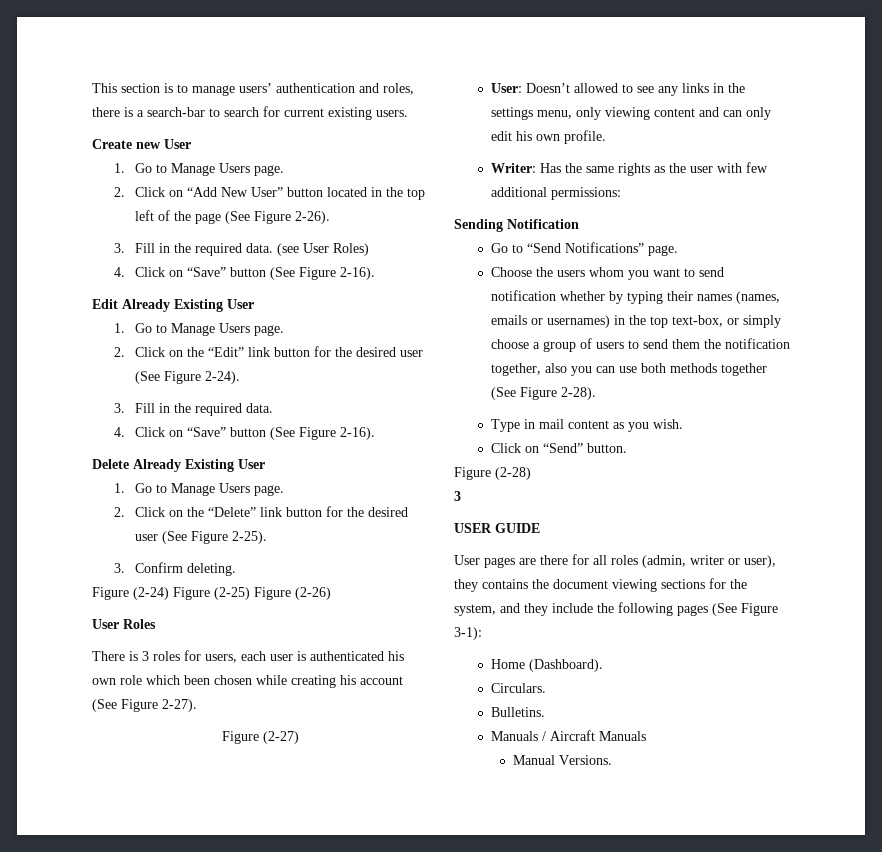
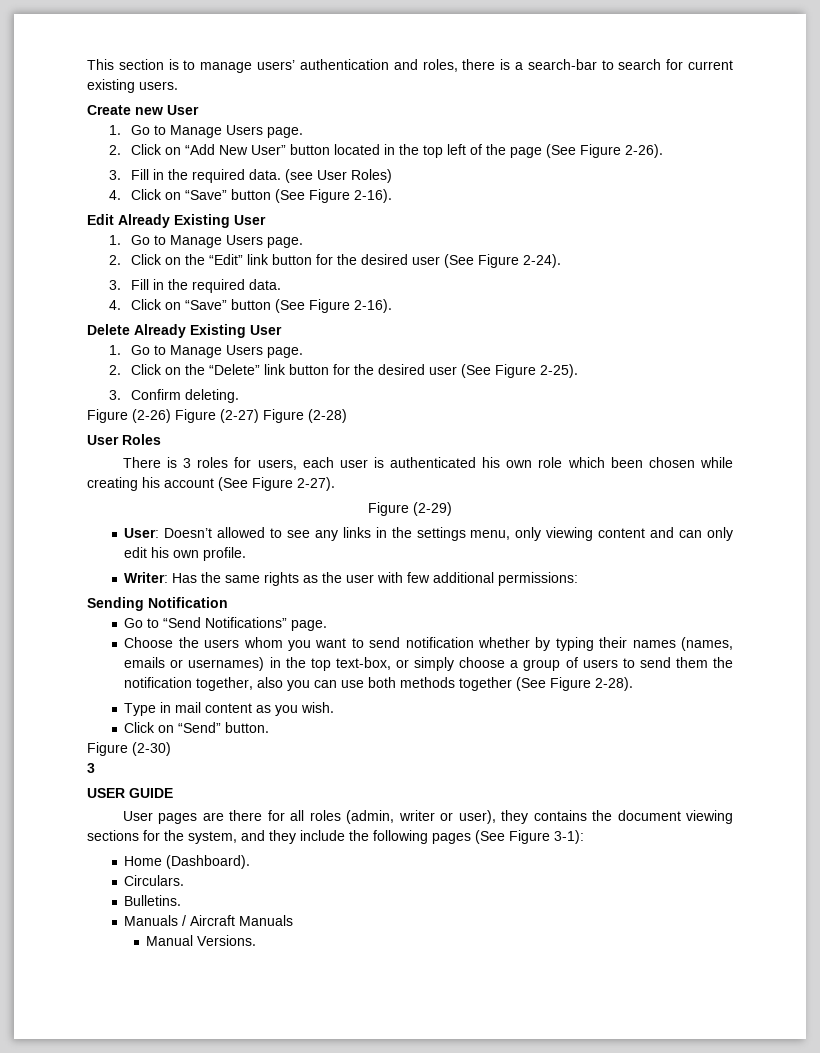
[133,587,331,600] (2-24) Figure (2-25) Figure (2-26) -> [132,409,347,423] (2-26) Figure (2-27) Figure (2-28)
[262,731,299,744] (2-27) -> [413,502,452,516] (2-29)
[495,467,531,480] (2-28) -> [132,742,171,756] (2-30)

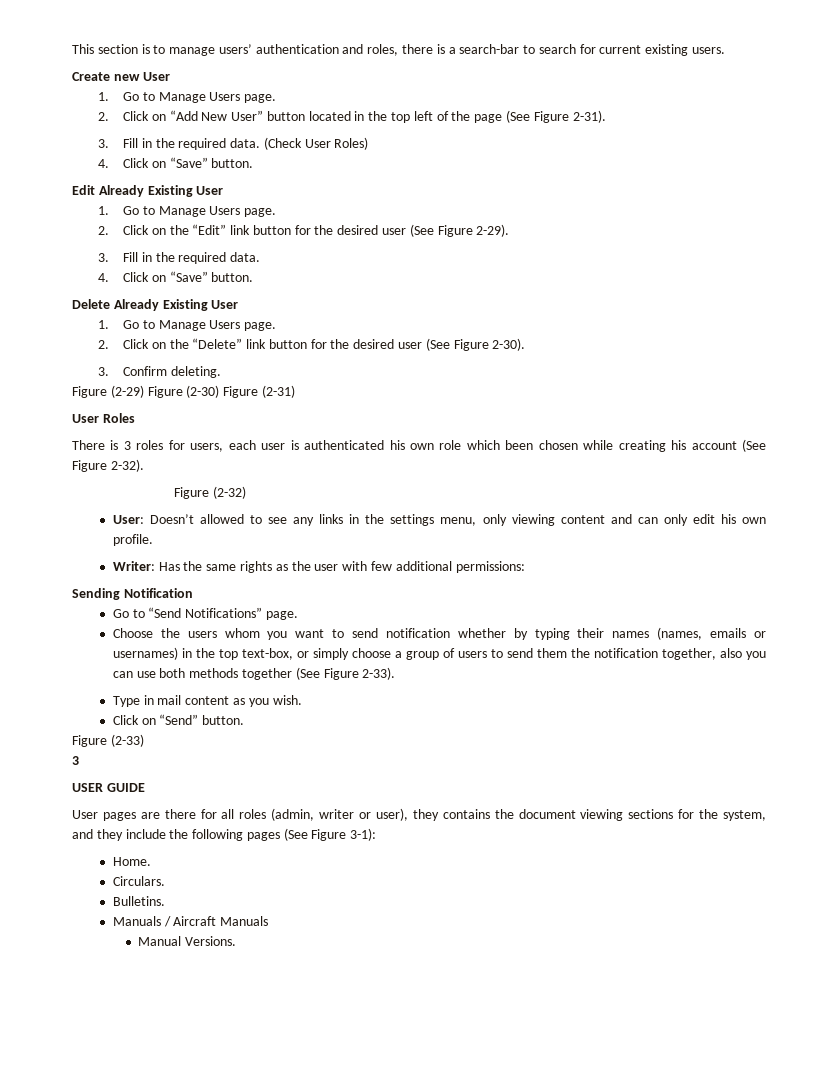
[624,144,663,158] [108,169,313,183] 2-26). // 3. Fill in the required data. (see -> [572,110,606,123] [97,137,302,150] 2-31). // 3. Fill in the required data. (Check
[230,189,392,203] button (See Figure 2-16). -> [211,158,254,168] button.
[522,254,561,268] 2-24). -> [476,224,510,237] 2-29).
[230,299,392,313] button (See Figure 2-16). -> [211,272,254,282] button.
[539,364,578,378] 2-25). -> [492,338,526,351] 2-30).
[132,409,347,423] (2-26) Figure (2-27) Figure (2-28) -> [110,385,295,398] (2-29) Figure (2-30) Figure (2-31)
[297,477,335,491] [368,502,452,516] 2-27). // Figure (2-29) -> [110,459,144,472] [174,486,246,499] 2-32). // Figure (2-32)
[595,677,634,691] 2-28). -> [362,667,396,680] 2-33).
[132,742,171,756] (2-30) -> [110,734,144,747] (2-33)
[124,855,251,869] Home (Dashboard). -> [112,857,151,866] Home.

